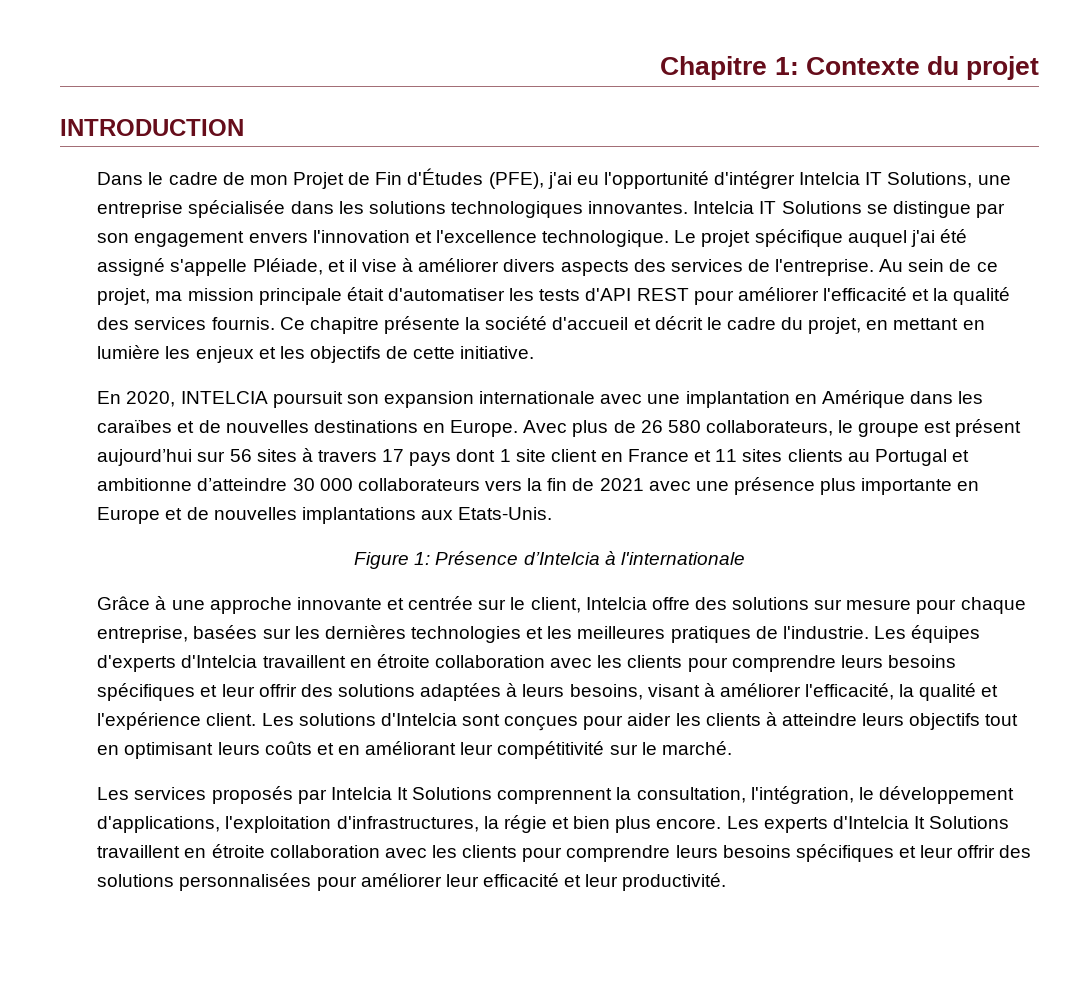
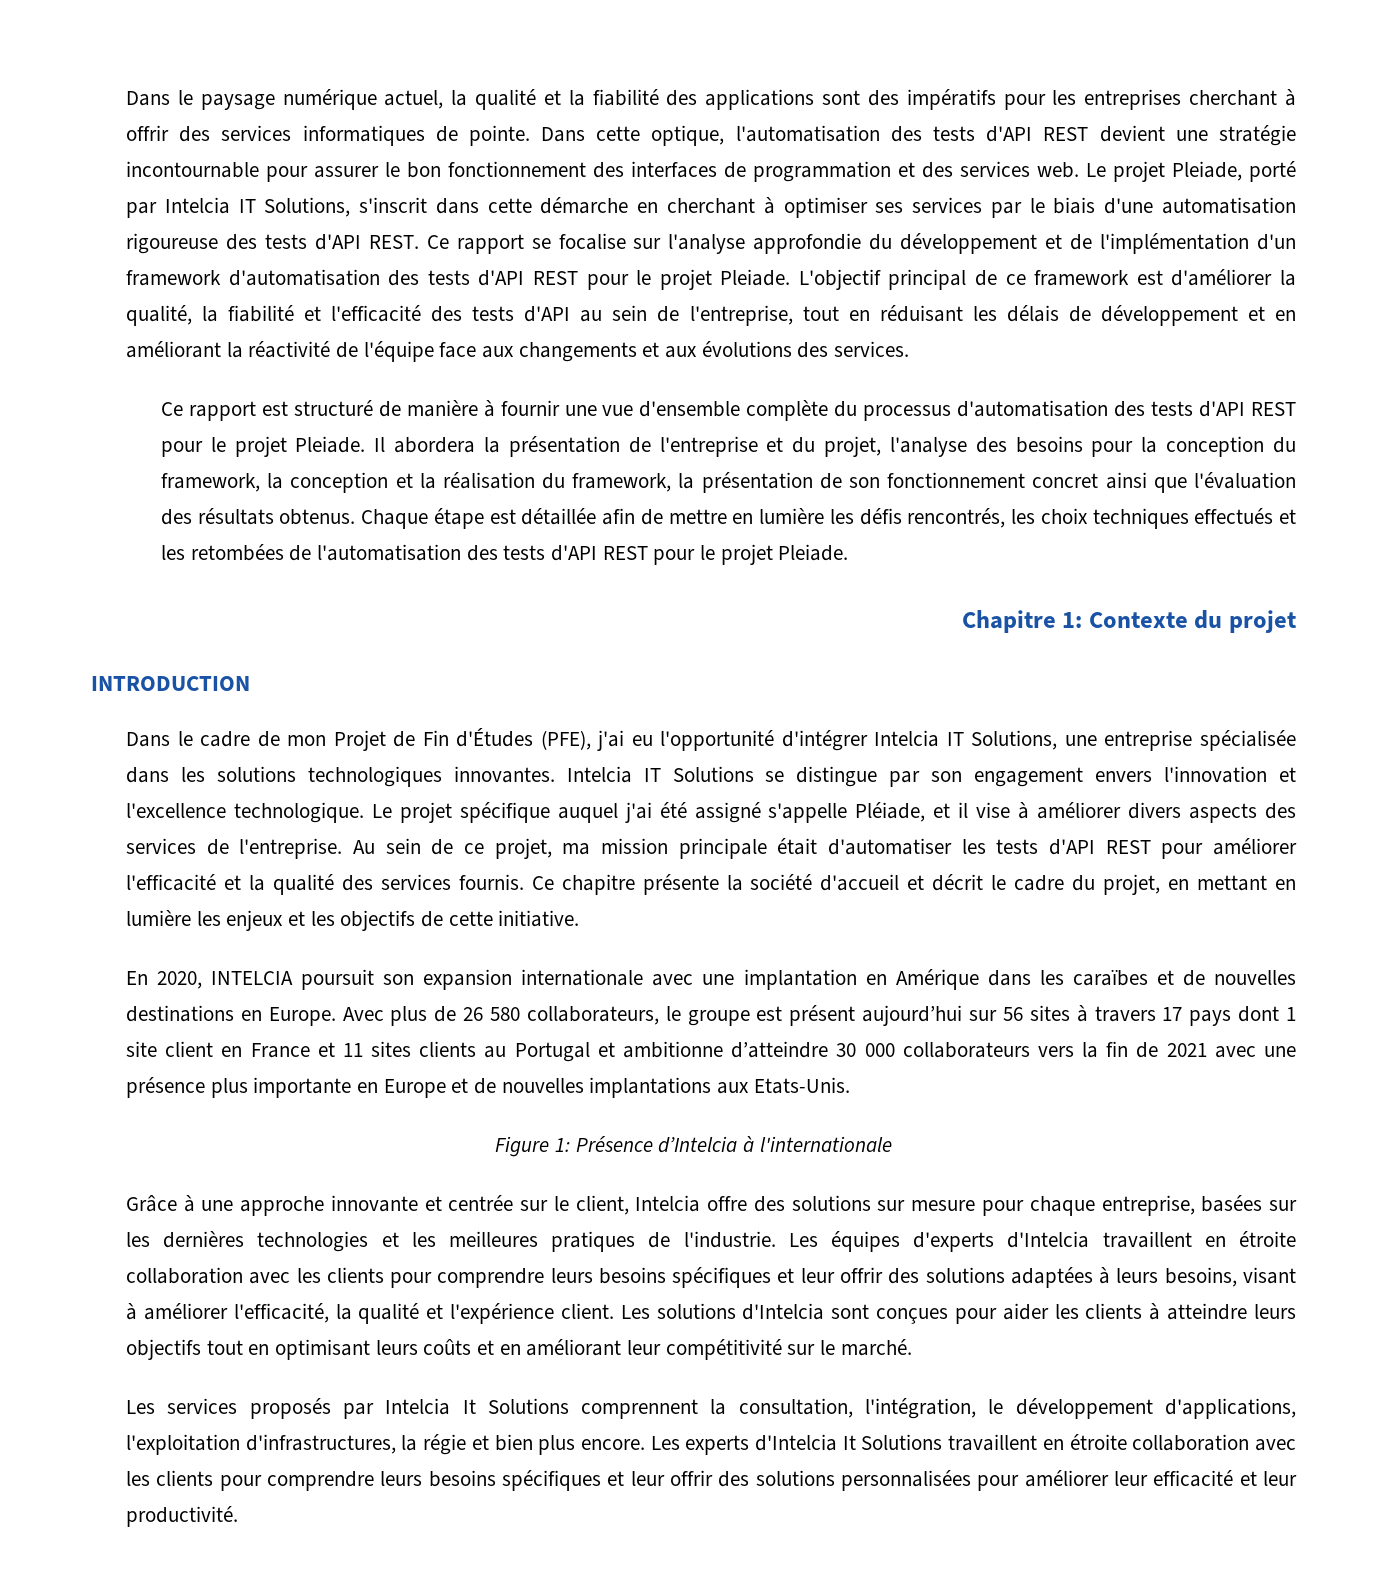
(660, 68) none -> [125,89,1296,110] [125,125,1296,146] [125,161,1297,182] [125,197,1296,218] [125,233,1296,254] [125,269,1296,290] [125,305,1296,326] [125,341,910,362] [160,400,1296,421] [160,436,1297,457] [160,472,1296,493] [160,508,1296,529] [160,544,849,565] Dans le paysage numérique actuel, la qualité et la fiabilité des applications sont des impératifs pour les entreprises cherchant à offrir des services informatiques de pointe. Dans cette optique, l'automatisation des tests d'API REST devient une stratégie incontournable pour assurer le bon fonctionnement des interfaces de programmation et des services web. Le projet Pleiade, porté par Intelcia IT Solutions, s'inscrit dans cette démarche en cherchant à optimiser ses services par le biais d'une automatisation rigoureuse des tests d'API REST. Ce rapport se focalise sur l'analyse approfondie du développement et de l'implémentation d'un framework d'automatisation des tests d'API REST pour le projet Pleiade. L'objectif principal de ce framework est d'améliorer la qualité, la fiabilité et l'efficacité des tests d'API au sein de l'entreprise, tout en réduisant les délais de développement et en améliorant la réactivité de l'équipe face aux changements et aux évolutions des services. // Ce rapport est structuré de manière à fournir une vue d'ensemble complète du processus d'automatisation des tests d'API REST pour le projet Pleiade. Il abordera la présentation de l'entreprise et du projet, l'analyse des besoins pour la conception du framework, la conception et la réalisation du framework, la présentation de son fonctionnement concret ainsi que l'évaluation des résultats obtenus. Chaque étape est détaillée afin de mettre en lumière les défis rencontrés, les choix techniques effectués et les retombées de l'automatisation des tests d'API REST pour le projet Pleiade. //

